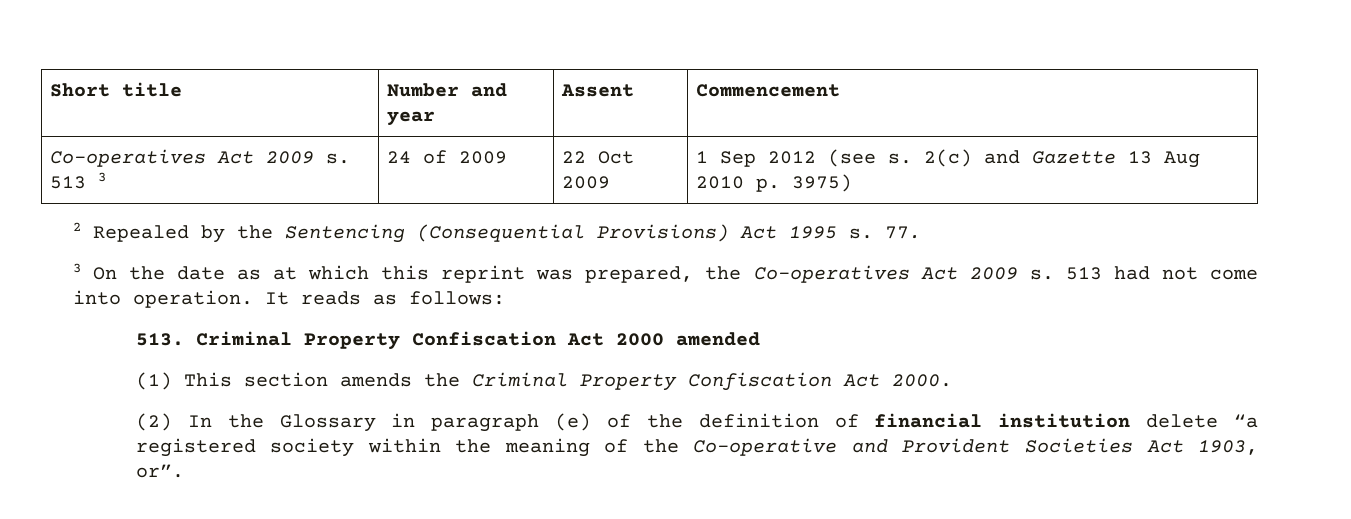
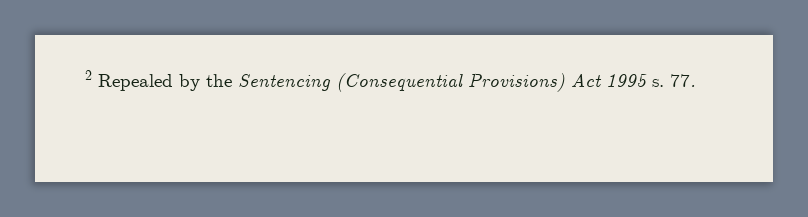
[49,82,182,97] [386,83,507,97] [386,111,435,126] [560,84,634,97] [695,84,840,97] [49,149,350,167] [49,172,106,189] [386,150,507,164] [561,151,634,164] [561,176,610,189] [695,149,1200,168] [695,174,852,192] Short title | Number and year | Assent | Commencement // Co-operatives Act 2009 s. 513 3 | 24 of 2009 | 22 Oct 2009 | 1 Sep 2012 (see s. 2(c) and Gazette 13 Aug 2010 p. 3975) // -> (84, 75) none
[72,263,1259,283] [72,290,505,308] [135,331,760,350] [135,372,952,391] [135,413,1258,432] [135,438,1258,457] [135,464,184,478] // 3 On the date as at which this reprint was prepared, the Co-operatives Act 2009 s. 513 had not come into operation. It reads as follows: // 513. Criminal Property Confiscation Act 2000 amended // (1) This section amends the Criminal Property Confiscation Act 2000. // (2) In the Glossary in paragraph (e) of the definition of financial institution delete “a registered society within the meaning of the Co-operative and Provident Societies Act 1903, or”. -> (696, 80) none

